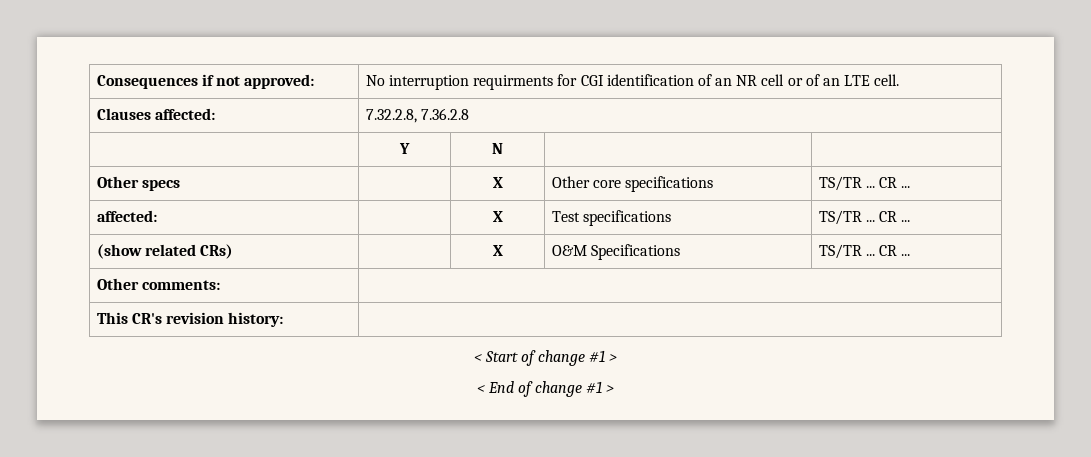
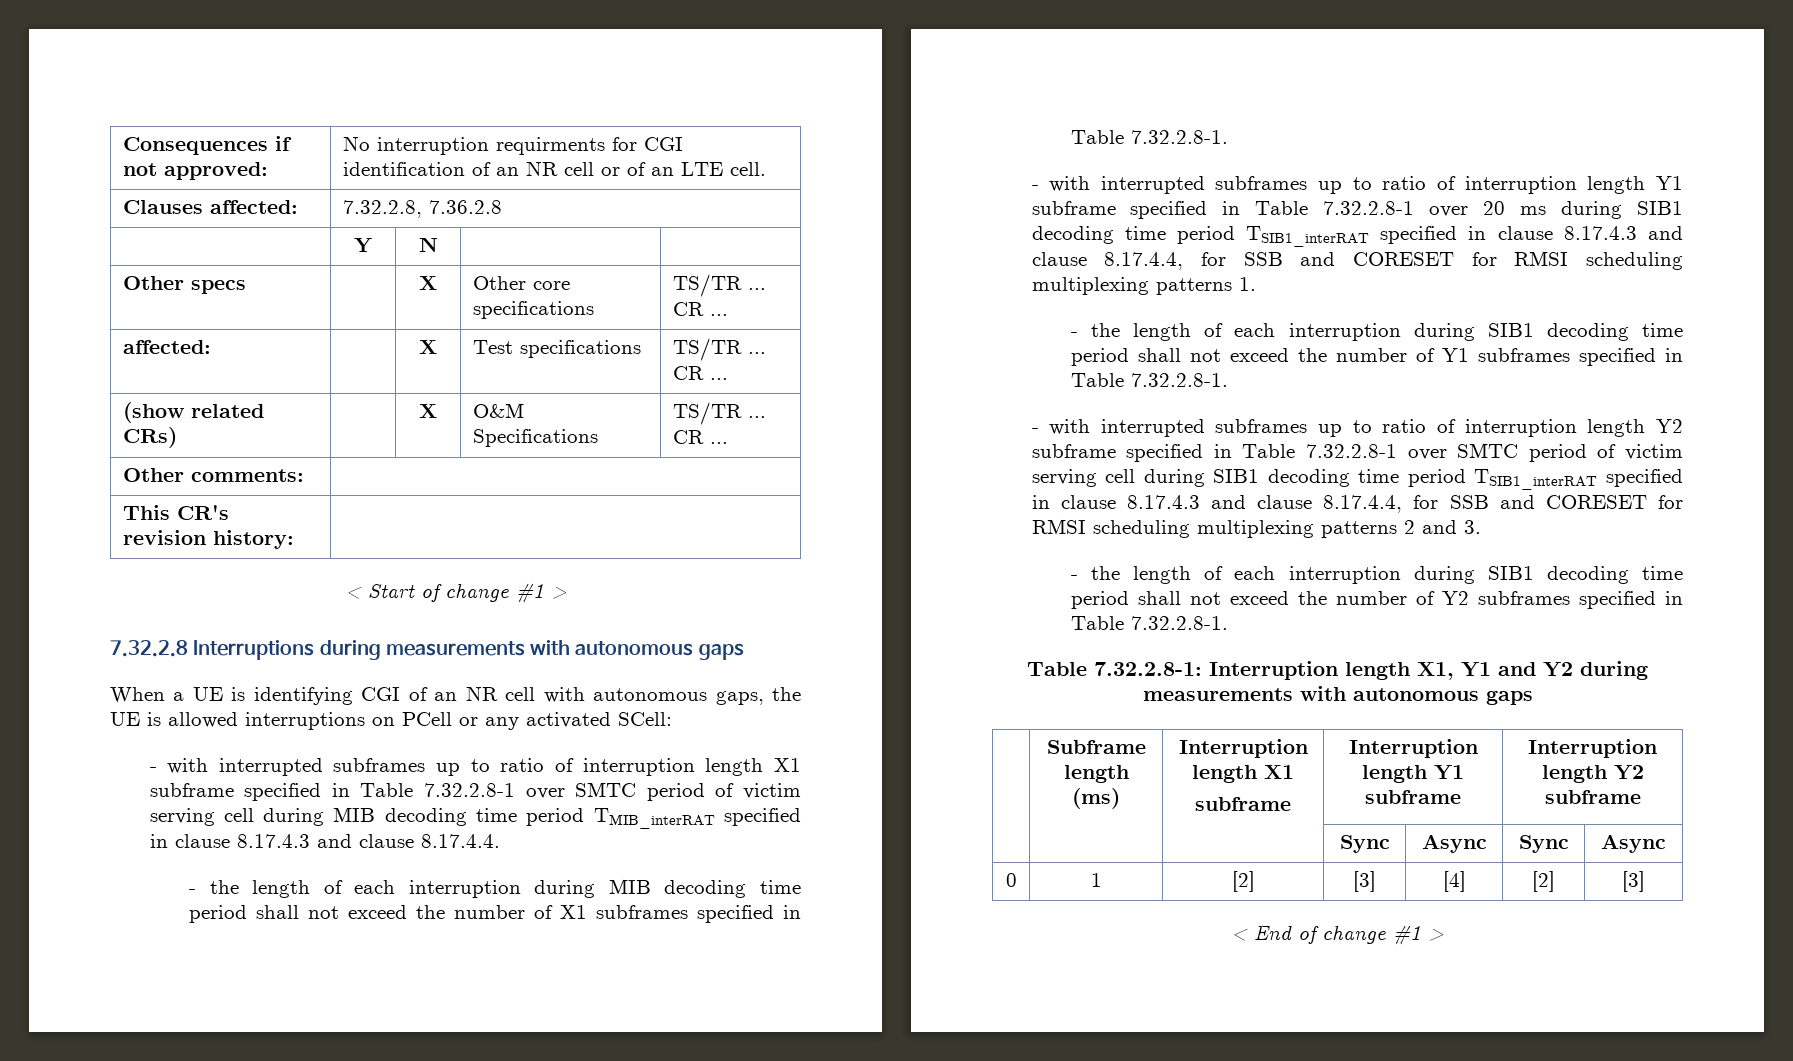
(618, 358) none -> [110,640,744,660] [110,686,801,705] [110,712,672,730] [149,758,801,776] [149,782,801,801] [149,807,801,829] [149,834,500,848] [189,879,801,898] [189,905,802,923] [1071,130,1229,144] [1031,176,1683,194] [1031,201,1683,219] [1031,226,1683,247] [1031,251,1683,270] [1031,277,1256,295] [1071,323,1683,341] [1071,348,1683,366] [1071,373,1229,387] [1031,419,1683,437] [1031,443,1683,462] [1031,469,1683,490] [1031,495,1683,513] [1031,519,1481,538] [1071,566,1683,584] [1071,591,1683,609] [1071,616,1229,630] [1027,661,1648,680] [1142,686,1533,705] [1046,740,1146,754] [1063,765,1129,783] [1072,788,1120,809] [1178,739,1308,758] [1192,765,1294,783] [1195,797,1291,811] [1348,739,1478,758] [1362,765,1464,783] [1365,790,1461,804] [1528,739,1657,758] [1541,765,1644,783] [1544,790,1641,804] [1339,835,1390,853] [1421,834,1487,853] [1518,835,1569,853] [1601,834,1666,853] [1005,873,1017,887] [1090,873,1102,887] [1231,871,1255,892] [1353,871,1376,892] [1442,871,1466,892] [1532,871,1555,892] [1622,871,1645,892] // 7.32.2.8 Interruptions during measurements with autonomous gaps // When a UE is identifying CGI of an NR cell with autonomous gaps, the UE is allowed interruptions on PCell or any activated SCell: // - with interrupted subframes up to ratio of interruption length X1 subframe specified in Table 7.32.2.8-1 over SMTC period of victim serving cell during MIB decoding time period TMIB_interRAT specified in clause 8.17.4.3 and clause 8.17.4.4. // - the length of each interruption during MIB decoding time period shall not exceed the number of X1 subframes specified in Table 7.32.2.8-1. // - with interrupted subframes up to ratio of interruption length Y1 subframe specified in Table 7.32.2.8-1 over 20 ms during SIB1 decoding time period TSIB1_interRAT specified in clause 8.17.4.3 and clause 8.17.4.4, for SSB and CORESET for RMSI scheduling multiplexing patterns 1. // - the length of each interruption during SIB1 decoding time period shall not exceed the number of Y1 subframes specified in Table 7.32.2.8-1. // - with interrupted subframes up to ratio of interruption length Y2 subframe specified in Table 7.32.2.8-1 over SMTC period of victim serving cell during SIB1 decoding time period TSIB1_interRAT specified in clause 8.17.4.3 and clause 8.17.4.4, for SSB and CORESET for RMSI scheduling multiplexing patterns 2 and 3. // - the length of each interruption during SIB1 decoding time period shall not exceed the number of Y2 subframes specified in Table 7.32.2.8-1. // Table 7.32.2.8-1: Interruption length X1, Y1 and Y2 during measurements with autonomous gaps // | Subframe length (ms) | Interruption length X1 // subframe | Interruption length Y1 subframe | Interruption length Y2 subframe // | | | Sync | Async | Sync | Async // 0 | 1 | [2] | [3] | [4] | [2] | [3]

